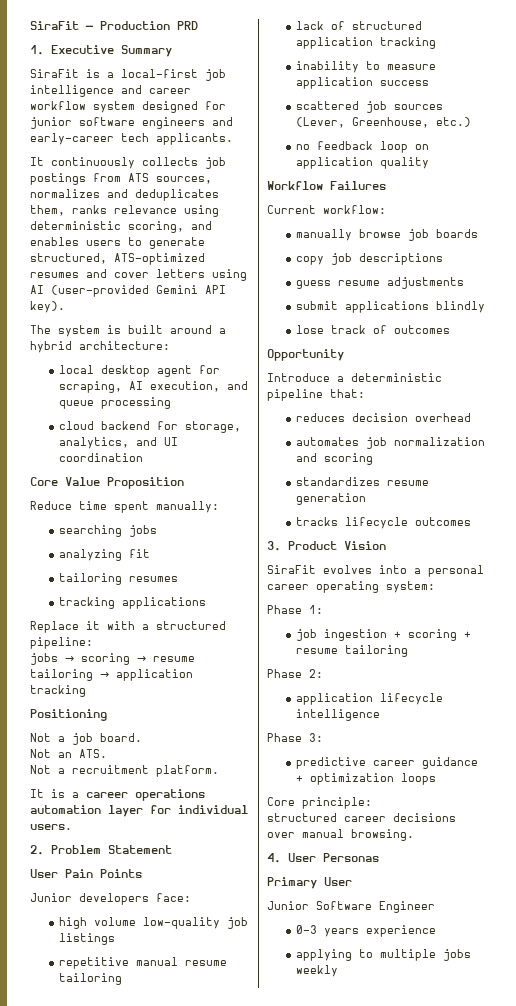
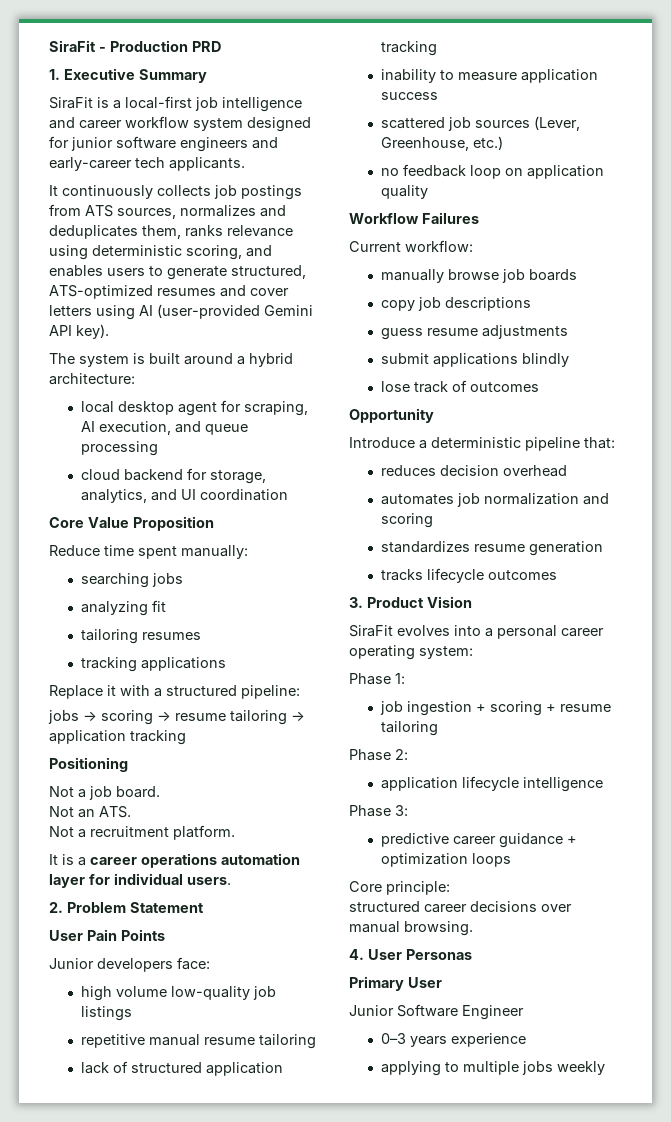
[30,21,93,30] SiraFit — -> [49,40,106,52] SiraFit -

